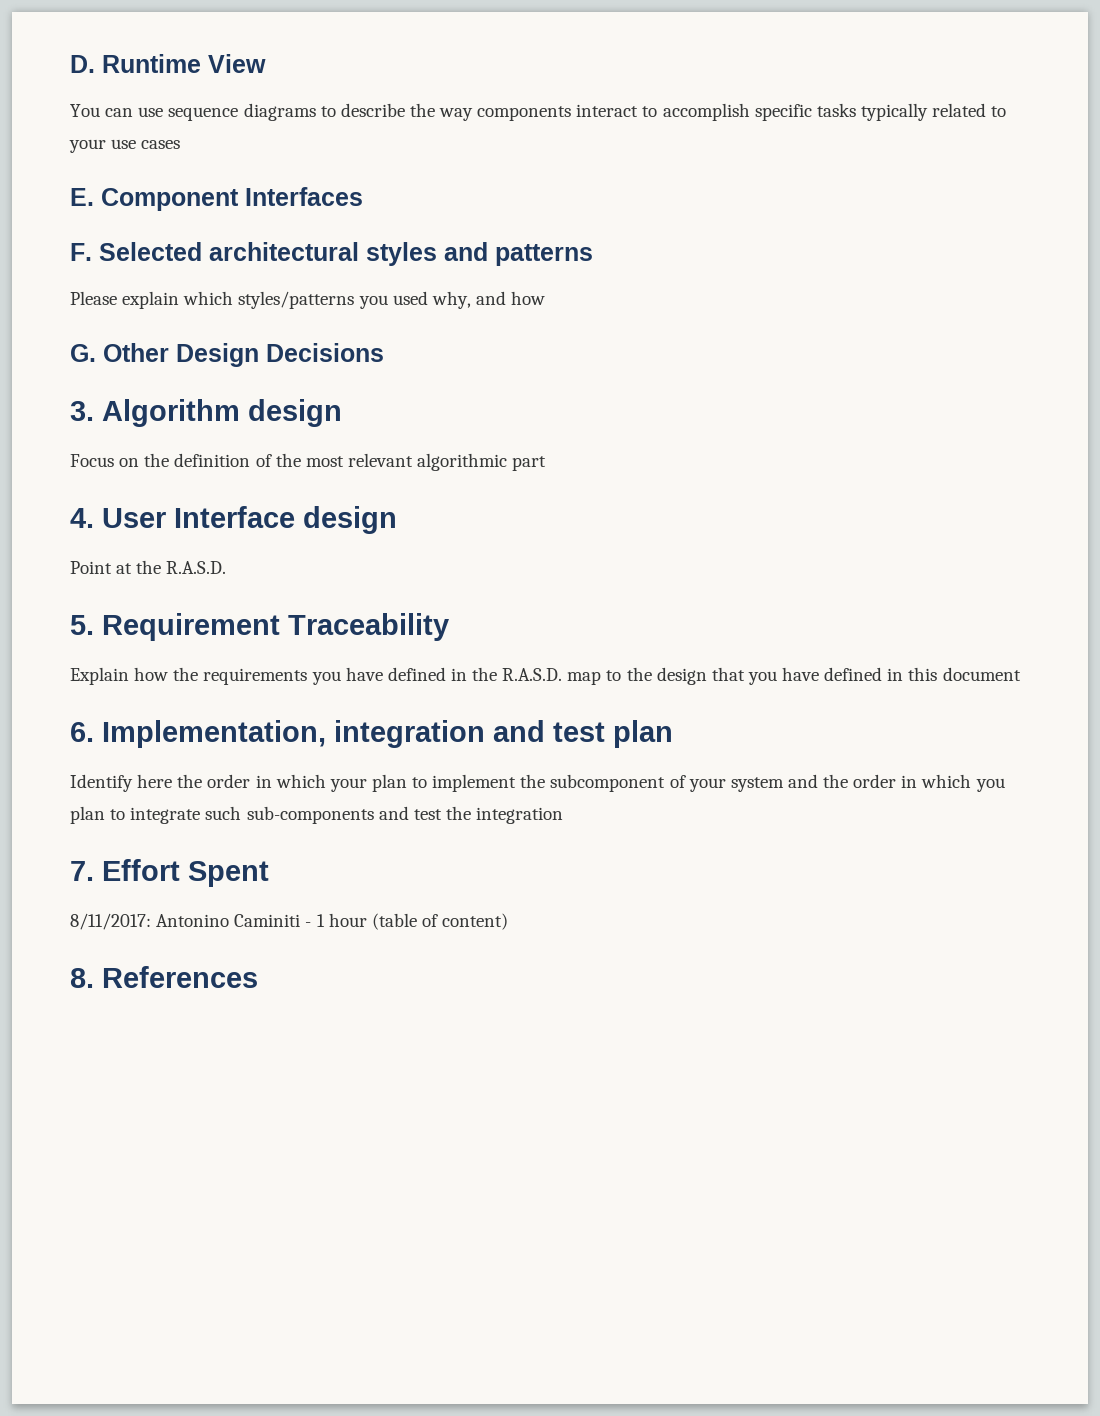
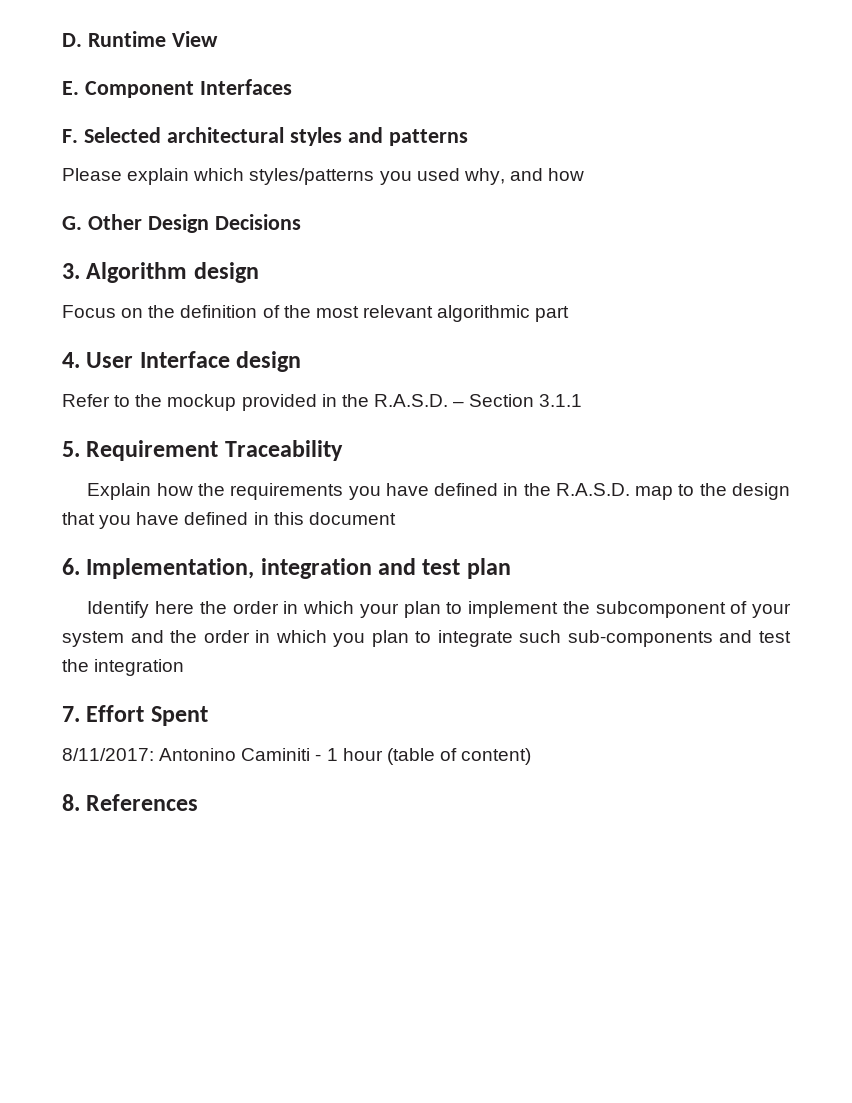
[70,103,1007,121] [69,139,181,153] // You can use sequence diagrams to describe the way components interact to accomplish specific tasks typically related to your use cases -> (218, 39) none
[70,560,227,574] Point at the R.A.S.D. -> [62,394,583,411] Refer to the mockup provided in the R.A.S.D. – Section 3.1.1

